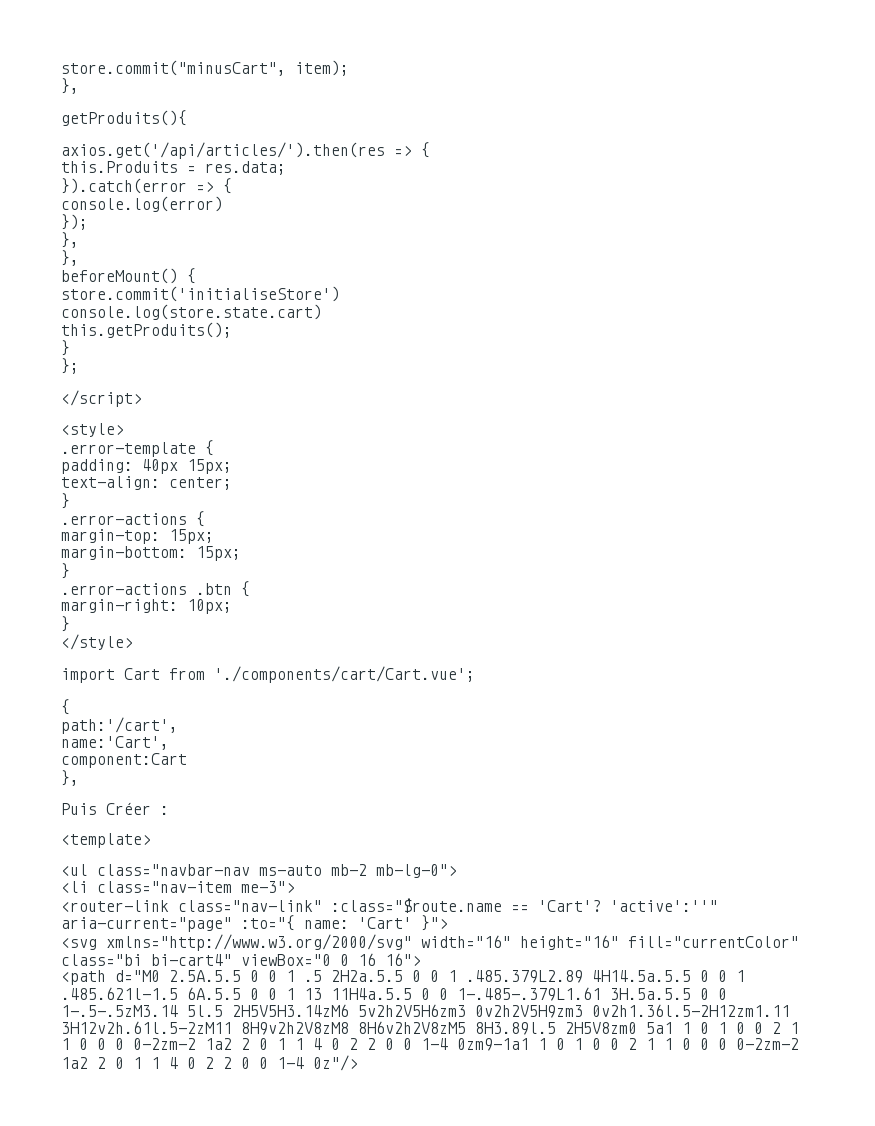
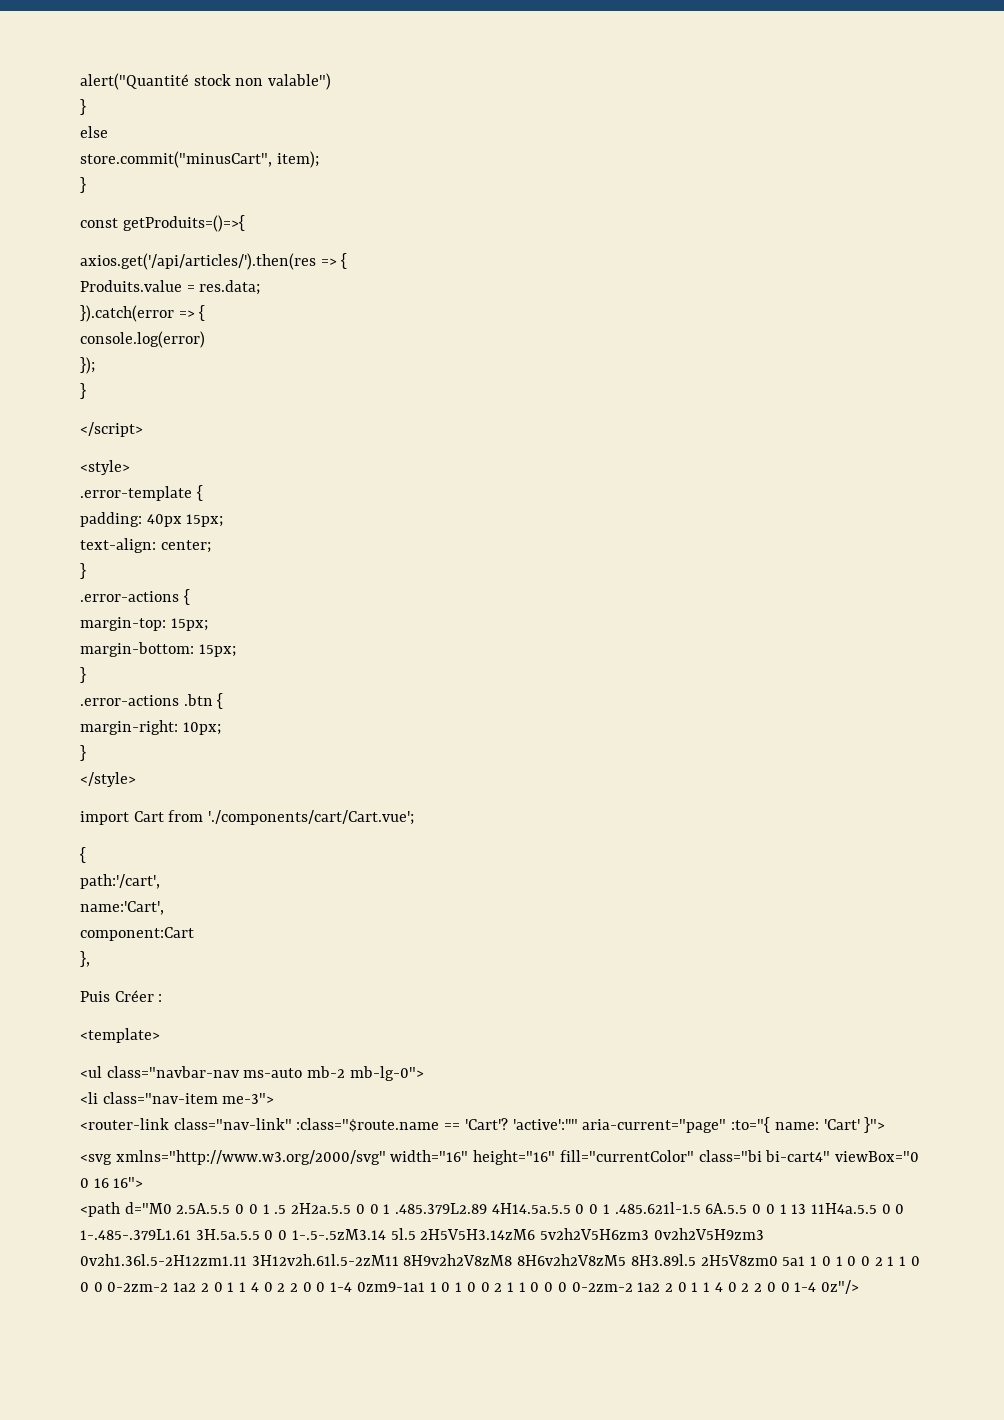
(61, 68) none -> [80,73,332,90] [80,99,86,115] [80,126,108,138] alert("Quantité stock non valable") // } // else //
[61,78,79,94] [61,110,187,126] }, // getProduits(){ -> [80,177,86,193] [80,215,245,232] } // const getProduits=()=>{
[61,161,178,173] this.Produits -> [80,280,182,292] Produits.value
[61,232,79,248] [61,250,79,266] [61,268,196,284] [61,286,340,302] [61,304,322,320] [61,322,232,338] [61,340,70,356] [61,358,79,374] // }, // }, // beforeMount() { // store.commit('initialiseStore') // console.log(store.state.cart) // this.getProduits(); // } // }; -> [80,383,86,399] // }

